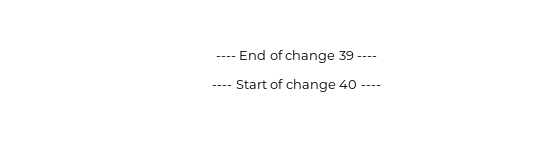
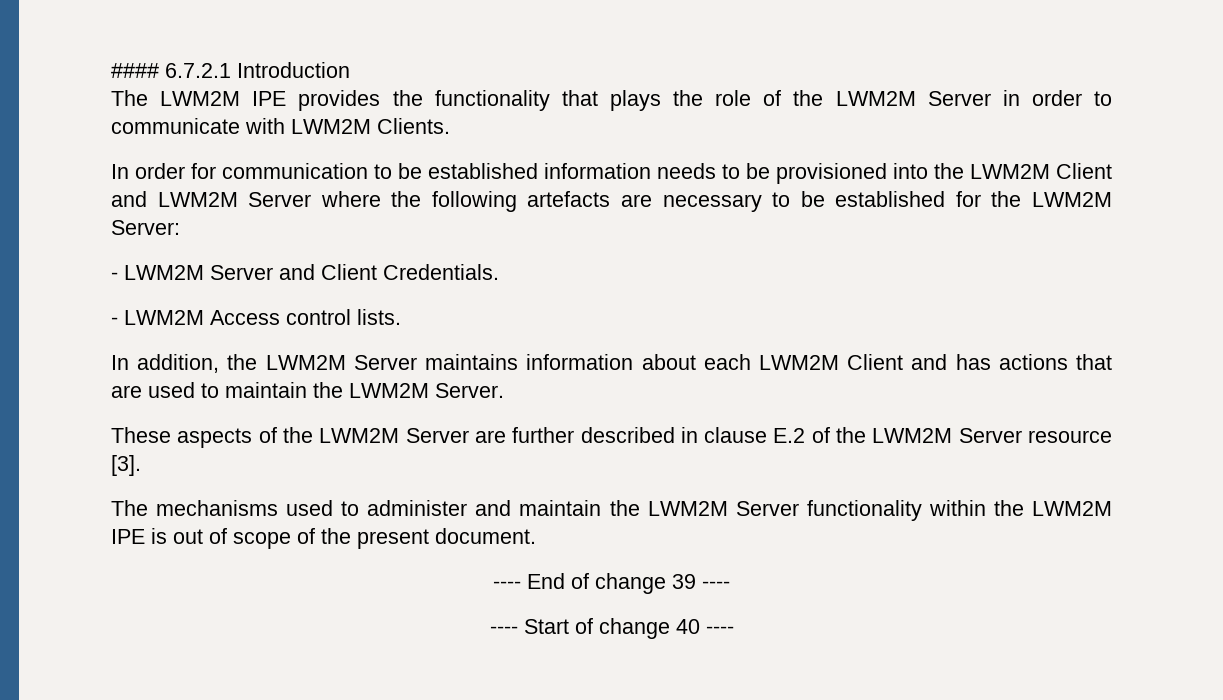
(215, 58) none -> [111,62,350,78] [111,90,1112,111] [111,118,450,134] [111,163,1112,184] [111,191,1112,212] [111,220,180,235] [111,264,499,280] [111,309,401,325] [111,354,1112,373] [111,382,504,398] [111,427,1112,448] [111,455,141,476] [111,500,1113,521] [111,528,536,549] #### 6.7.2.1 Introduction // The LWM2M IPE provides the functionality that plays the role of the LWM2M Server in order to communicate with LWM2M Clients. // In order for communication to be established information needs to be provisioned into the LWM2M Client and LWM2M Server where the following artefacts are necessary to be established for the LWM2M Server: // - LWM2M Server and Client Credentials. // - LWM2M Access control lists. // In addition, the LWM2M Server maintains information about each LWM2M Client and has actions that are used to maintain the LWM2M Server. // These aspects of the LWM2M Server are further described in clause E.2 of the LWM2M Server resource [3]. // The mechanisms used to administer and maintain the LWM2M Server functionality within the LWM2M IPE is out of scope of the present document. //

